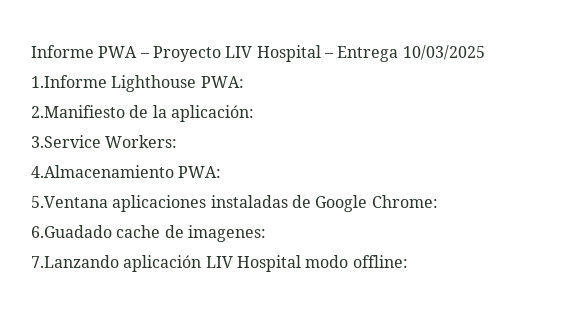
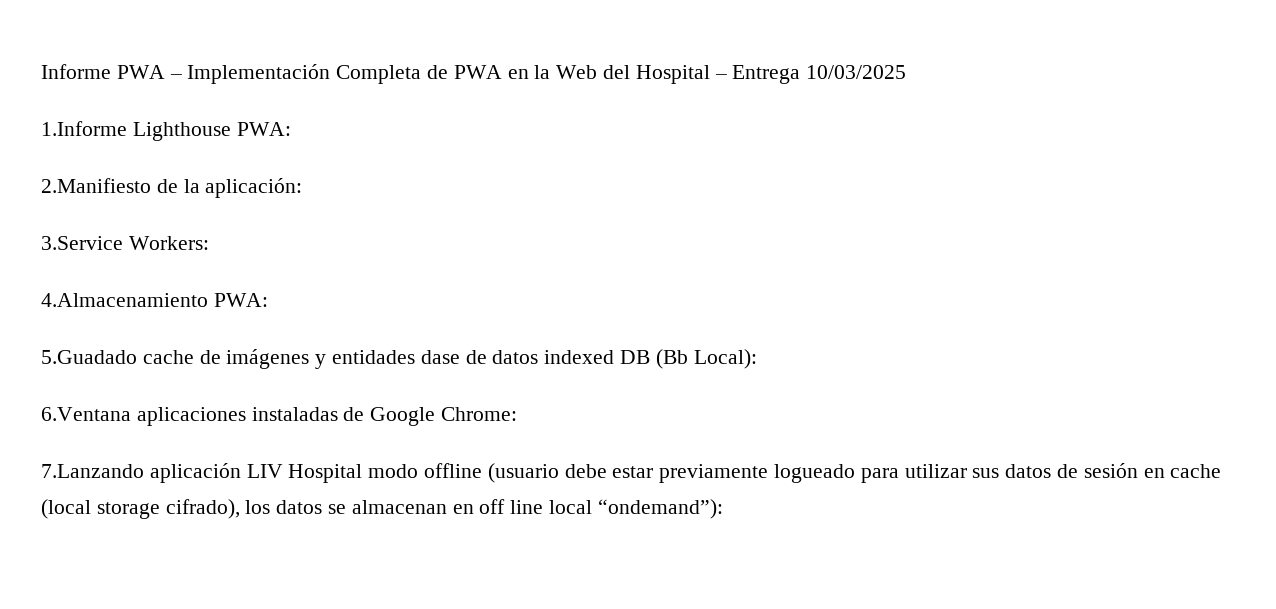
[152,46,253,62] Proyecto LIV -> [187,64,631,84] Implementación Completa de PWA en la Web del
[31,196,108,208] 5.Ventana -> [41,349,757,369] [41,407,131,421] 5.Guadado cache de imágenes y entidades dase de datos indexed DB (Bb Local): // 6.Ventana
[31,225,266,242] // 6.Guadado cache de imagenes: -> (518, 414) none
[352,255,408,268] offline: -> [424,463,1222,483] [41,499,723,519] offline (usuario debe estar previamente logueado para utilizar sus datos de sesión en cache (local storage cifrado), los datos se almacenan en off line local “ondemand”):

